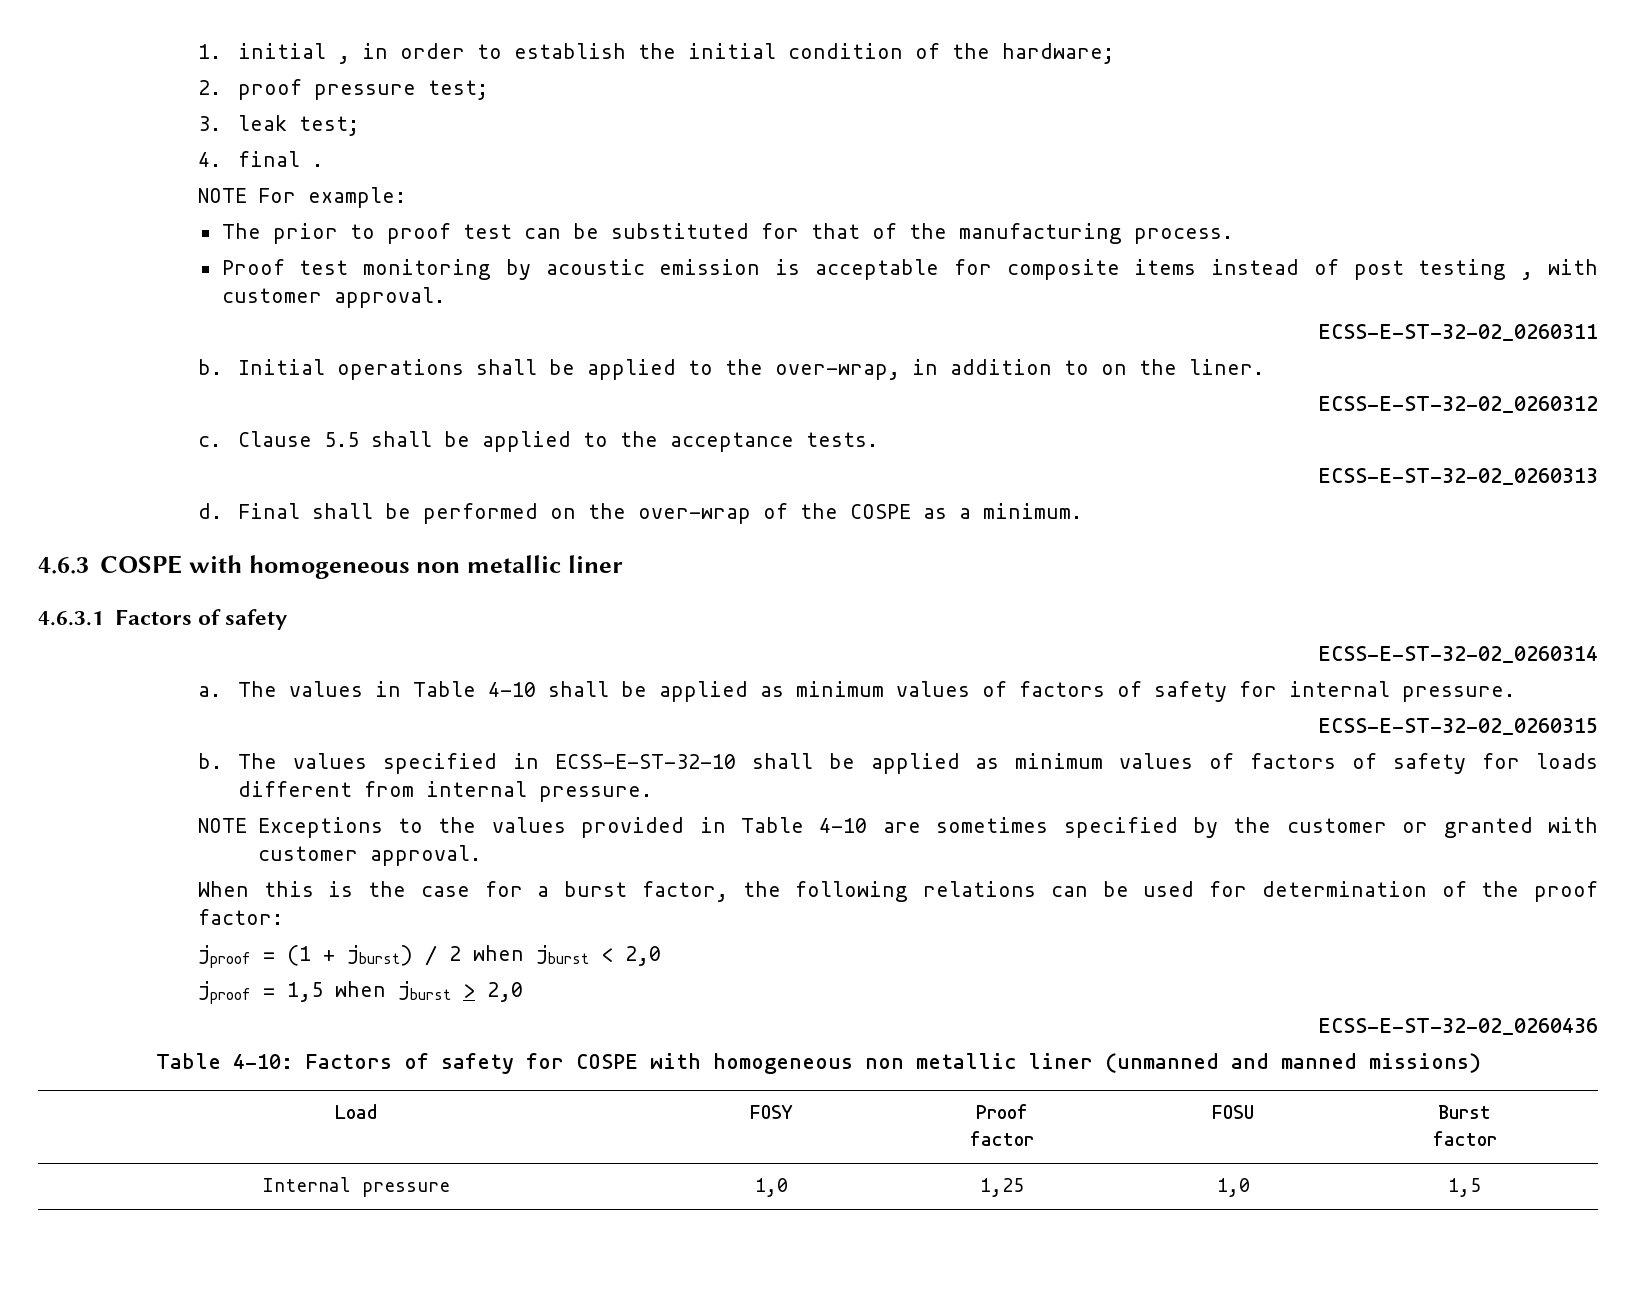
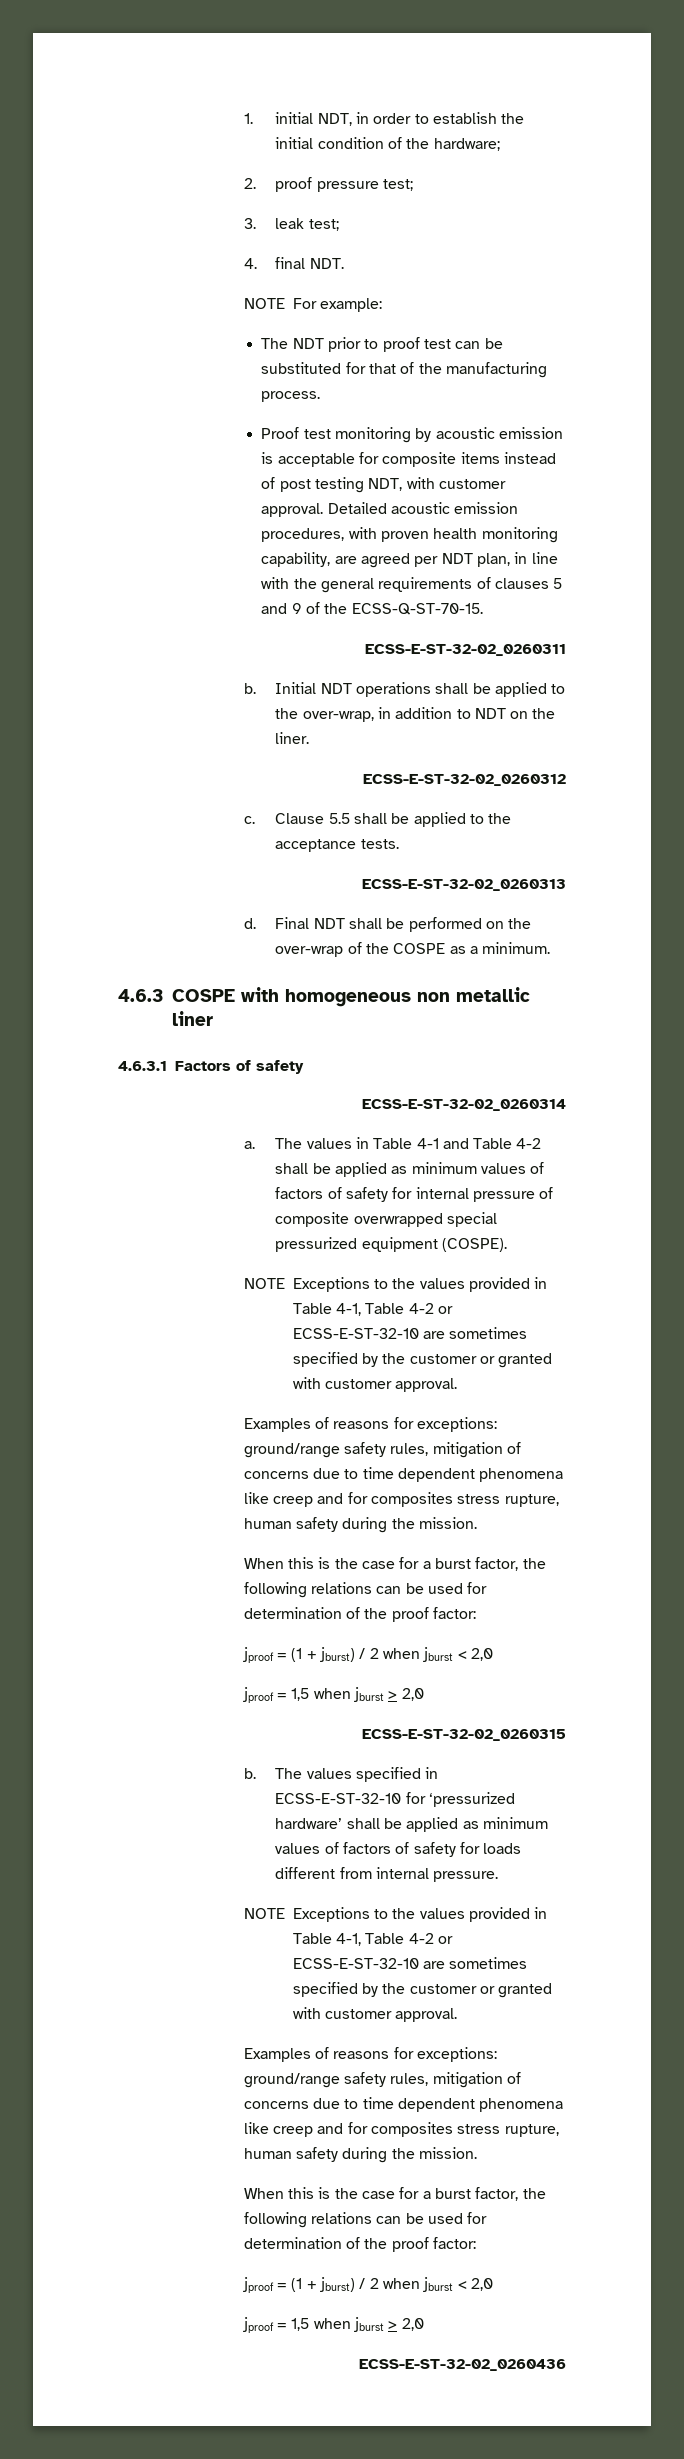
[337,56,350,64] , -> [317,113,352,126] NDT,
[311,164,323,167] . -> [309,258,344,269] NDT.
(261, 231) none -> [292,338,324,349] NDT
[1521,259,1599,280] [221,287,445,308] , with customer approval. -> [368,477,506,491] [261,502,519,517] [261,527,558,543] [261,552,558,568] [261,577,563,593] [261,602,483,615] NDT, with customer approval. Detailed acoustic emission procedures, with proven health monitoring capability, are agreed per NDT plan, in line with the general requirements of clauses 5 and 9 of the ECSS-Q-ST-70-15.
(325, 367) none -> [320,683,352,694] NDT
(1089, 367) none -> [474,708,506,719] NDT
(300, 511) none -> [313,918,345,929] NDT
[487,682,536,697] 4-10 -> [416,1138,542,1149] 4-1 and Table 4-2
[1401,686,1515,702] pressure. -> [472,1187,554,1202] [275,1212,497,1227] [275,1237,507,1252] [243,1277,548,1292] [292,1303,454,1316] [292,1327,528,1339] [292,1352,553,1368] [292,1377,458,1392] [243,1417,498,1432] [243,1442,522,1458] [243,1467,564,1482] [243,1492,559,1507] [243,1517,478,1533] [243,1557,546,1571] [243,1582,488,1598] [243,1607,477,1622] [242,1647,493,1663] [242,1687,424,1703] pressure of composite overwrapped special pressurized equipment (COSPE). // NOTE Exceptions to the values provided in Table 4-1, Table 4-2 or ECSS-E-ST-32-10 are sometimes specified by the customer or granted with customer approval. // Examples of reasons for exceptions: ground/range safety rules, mitigation of concerns due to time dependent phenomena like creep and for composites stress rupture, human safety during the mission. // When this is the case for a burst factor, the following relations can be used for determination of the proof factor: // jproof = (1 + jburst) / 2 when jburst < 2,0 // jproof = 1,5 when jburst > 2,0
(736, 761) none -> [405,1792,515,1807] [275,1818,343,1829] for ‘pressurized hardware’
[819,818,868,833] 4-10 -> [336,1933,454,1946] [292,1958,419,1969] 4-1, Table 4-2 or ECSS-E-ST-32-10
(481, 855) none -> [243,2047,498,2062] [243,2072,522,2088] [243,2097,564,2112] [243,2122,559,2137] [243,2147,478,2163] // Examples of reasons for exceptions: ground/range safety rules, mitigation of concerns due to time dependent phenomena like creep and for composites stress rupture, human safety during the mission.
[155,1053,1481,1074] [334,1104,377,1119] [750,1105,793,1119] [976,1104,1028,1119] [970,1131,1034,1146] [1212,1105,1254,1119] [1438,1105,1491,1119] [1432,1131,1497,1146] [261,1177,450,1197] [754,1178,788,1197] [980,1178,1024,1197] [1216,1178,1250,1197] [1448,1178,1481,1197] // Table 4-10: Factors of safety for COSPE with homogeneous non metallic liner (unmanned and manned missions) // Load | FOSY | Proof // factor | FOSU | Burst // factor // Internal pressure | 1,0 | 1,25 | 1,0 | 1,5 -> (566, 2365) none

